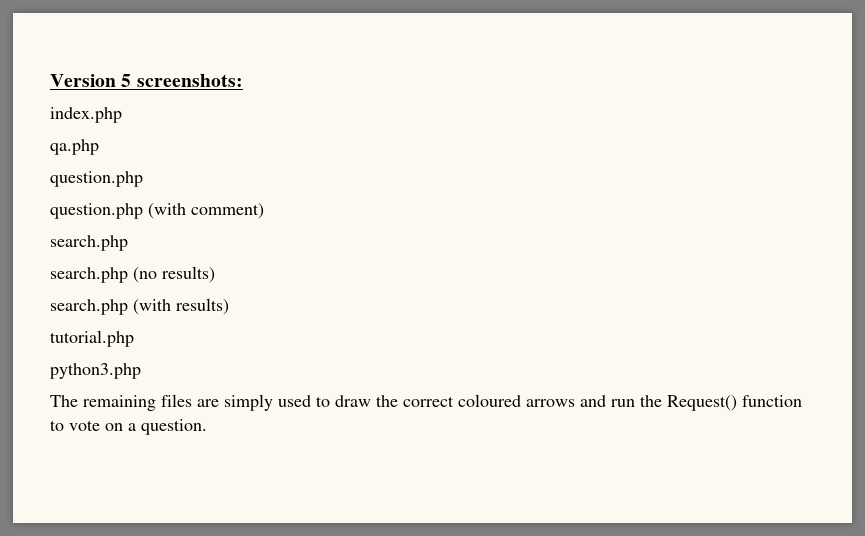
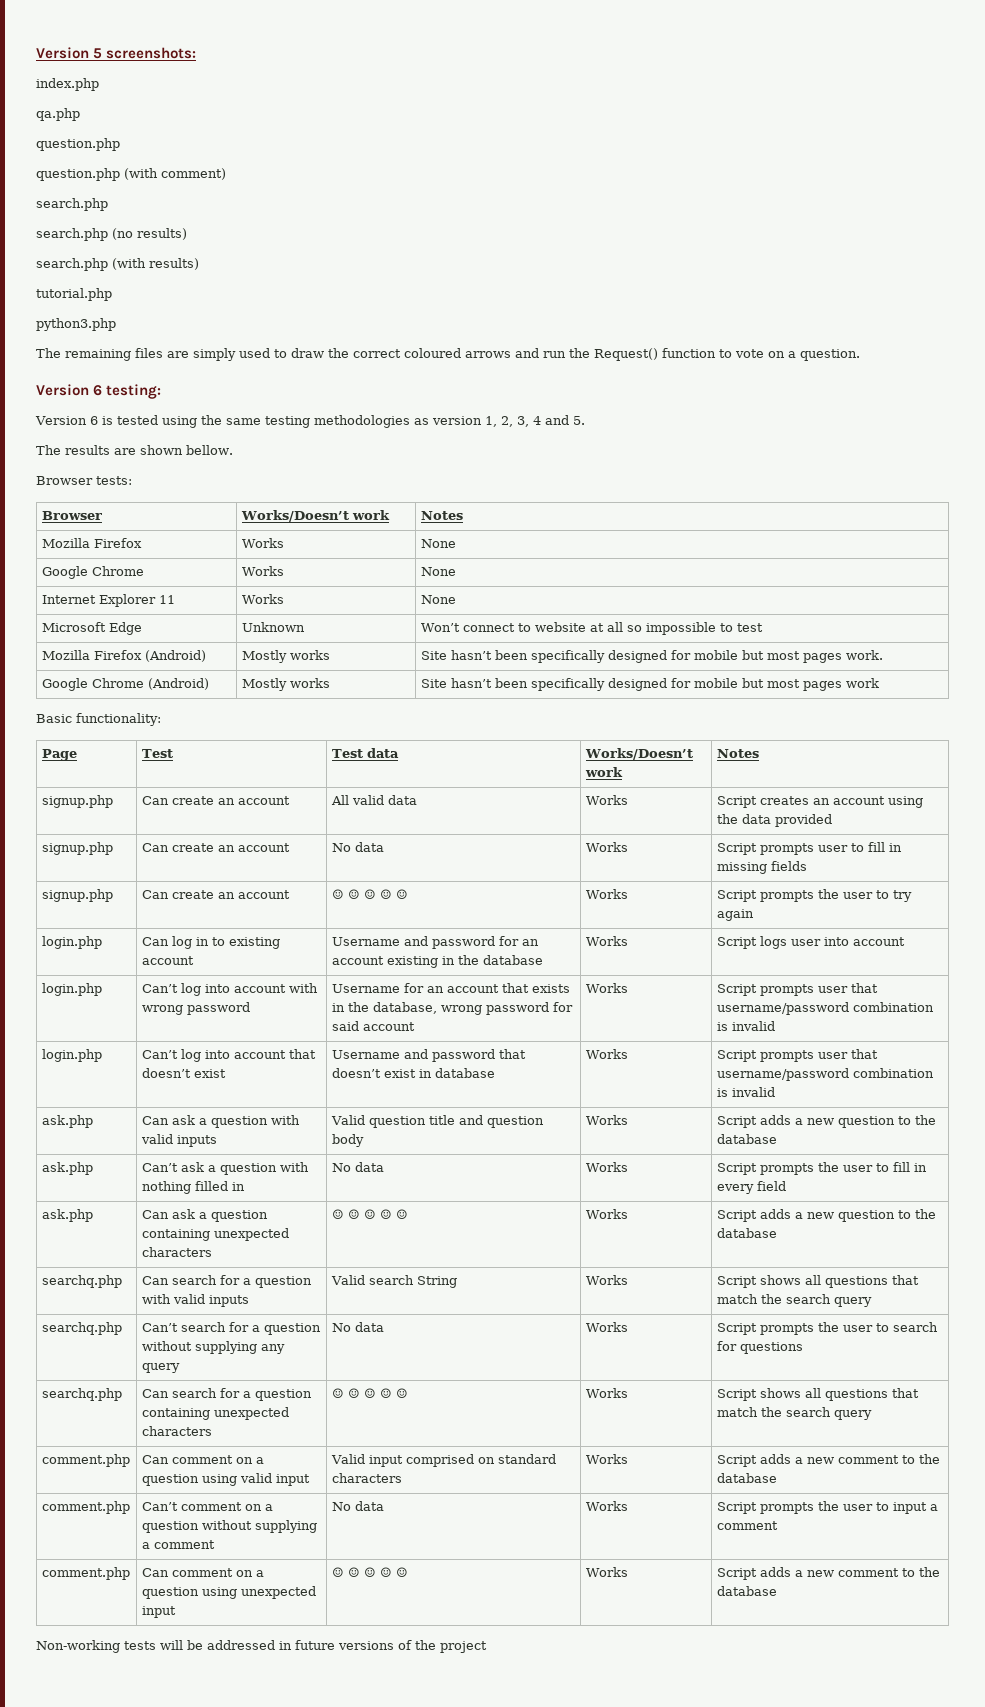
(207, 427) none -> [36,384,162,399] [35,415,585,428] [36,445,233,455] [36,476,132,485] [41,511,102,520] [240,510,390,522] [420,511,463,520] [41,538,142,548] [241,538,284,548] [420,539,456,548] [41,566,144,579] [241,566,284,576] [420,567,456,576] [41,594,175,607] [241,594,284,604] [420,595,456,604] [41,622,142,635] [241,622,305,632] [420,622,763,635] [41,650,206,662] [241,650,330,663] [420,650,883,663] [41,678,209,691] [241,678,330,691] [420,678,879,691] [36,713,161,726] [41,749,77,761] [141,749,173,758] [331,748,399,758] [584,748,693,760] [584,767,623,777] [716,749,759,758] [41,795,113,808] [141,796,290,805] [330,795,417,805] [585,795,628,805] [716,796,923,808] [716,814,832,827] [41,842,113,855] [141,843,290,852] [331,842,384,852] [585,842,628,852] [716,842,902,855] [716,861,807,874] [41,889,113,902] [141,890,290,899] [331,889,408,899] [585,889,628,899] [716,889,912,902] [716,909,754,921] [41,936,102,949] [141,936,280,949] [141,956,194,965] [331,936,539,949] [331,955,543,968] [585,936,628,946] [716,936,905,949] [41,983,102,996] [141,983,318,996] [141,1002,250,1015] [331,983,570,993] [331,1002,573,1015] [331,1021,415,1031] [585,983,628,993] [716,983,878,996] [716,1002,934,1015] [716,1021,775,1031] [41,1049,102,1062] [141,1049,316,1062] [141,1068,226,1078] [331,1049,526,1062] [331,1068,495,1078] [585,1049,628,1059] [716,1049,878,1062] [716,1068,934,1081] [716,1087,775,1097] [41,1115,93,1128] [141,1115,300,1128] [140,1134,217,1147] [330,1115,544,1128] [331,1134,364,1147] [585,1115,628,1125] [716,1115,936,1128] [716,1134,777,1144] [41,1162,93,1175] [141,1162,309,1175] [141,1181,245,1194] [331,1162,384,1172] [585,1162,628,1172] [716,1162,927,1175] [716,1181,786,1194] [41,1209,93,1222] [141,1209,268,1222] [141,1228,289,1241] [141,1247,212,1257] [331,1209,408,1219] [585,1209,628,1219] [716,1209,936,1222] [716,1228,777,1238] [41,1275,122,1288] [141,1275,312,1288] [141,1294,249,1307] [330,1275,457,1288] [585,1275,628,1285] [716,1275,919,1288] [716,1294,872,1307] [41,1322,122,1335] [141,1322,321,1335] [141,1341,285,1354] [141,1363,180,1373] [331,1322,384,1332] [585,1322,628,1332] [716,1322,938,1335] [716,1341,803,1354] [41,1388,122,1401] [141,1388,312,1401] [141,1407,289,1420] [141,1426,212,1436] [331,1388,408,1398] [585,1388,628,1398] [716,1388,919,1401] [716,1407,872,1420] [41,1454,130,1467] [141,1455,264,1464] [141,1473,310,1486] [330,1454,556,1467] [331,1473,402,1483] [585,1454,628,1464] [716,1454,940,1467] [716,1473,777,1483] [41,1501,130,1514] [141,1502,273,1511] [141,1520,317,1533] [141,1540,215,1549] [331,1501,384,1511] [585,1501,628,1511] [716,1501,938,1514] [716,1521,778,1530] [41,1567,130,1580] [141,1568,264,1577] [141,1586,316,1599] [141,1606,176,1618] [331,1567,408,1577] [585,1567,628,1577] [716,1567,940,1580] [716,1586,777,1596] [36,1640,487,1653] // Version 6 testing: // Version 6 is tested using the same testing methodologies as version 1, 2, 3, 4 and 5. // The results are shown bellow. // Browser tests: // Browser | Works/Doesn’t work | Notes // Mozilla Firefox | Works | None // Google Chrome | Works | None // Internet Explorer 11 | Works | None // Microsoft Edge | Unknown | Won’t connect to website at all so impossible to test // Mozilla Firefox (Android) | Mostly works | Site hasn’t been specifically designed for mobile but most pages work. // Google Chrome (Android) | Mostly works | Site hasn’t been specifically designed for mobile but most pages work // Basic functionality: // Page | Test | Test data | Works/Doesn’t work | Notes // signup.php | Can create an account | All valid data | Works | Script creates an account using the data provided // signup.php | Can create an account | No data | Works | Script prompts user to fill in missing fields // signup.php | Can create an account | ☺ ☺ ☺ ☺ ☺ | Works | Script prompts the user to try again // login.php | Can log in to existing account | Username and password for an account existing in the database | Works | Script logs user into account // login.php | Can’t log into account with wrong password | Username for an account that exists in the database, wrong password for said account | Works | Script prompts user that username/password combination is invalid // login.php | Can’t log into account that doesn’t exist | Username and password that doesn’t exist in database | Works | Script prompts user that username/password combination is invalid // ask.php | Can ask a question with valid inputs | Valid question title and question body | Works | Script adds a new question to the database // ask.php | Can’t ask a question with nothing filled in | No data | Works | Script prompts the user to fill in every field // ask.php | Can ask a question containing unexpected characters | ☺ ☺ ☺ ☺ ☺ | Works | Script adds a new question to the database // searchq.php | Can search for a question with valid inputs | Valid search String | Works | Script shows all questions that match the search query // searchq.php | Can’t search for a question without supplying any query | No data | Works | Script prompts the user to search for questions // searchq.php | Can search for a question containing unexpected characters | ☺ ☺ ☺ ☺ ☺ | Works | Script shows all questions that match the search query // comment.php | Can comment on a question using valid input | Valid input comprised on standard characters | Works | Script adds a new comment to the database // comment.php | Can’t comment on a question without supplying a comment | No data | Works | Script prompts the user to input a comment // comment.php | Can comment on a question using unexpected input | ☺ ☺ ☺ ☺ ☺ | Works | Script adds a new comment to the database // Non-working tests will be addressed in future versions of the project

